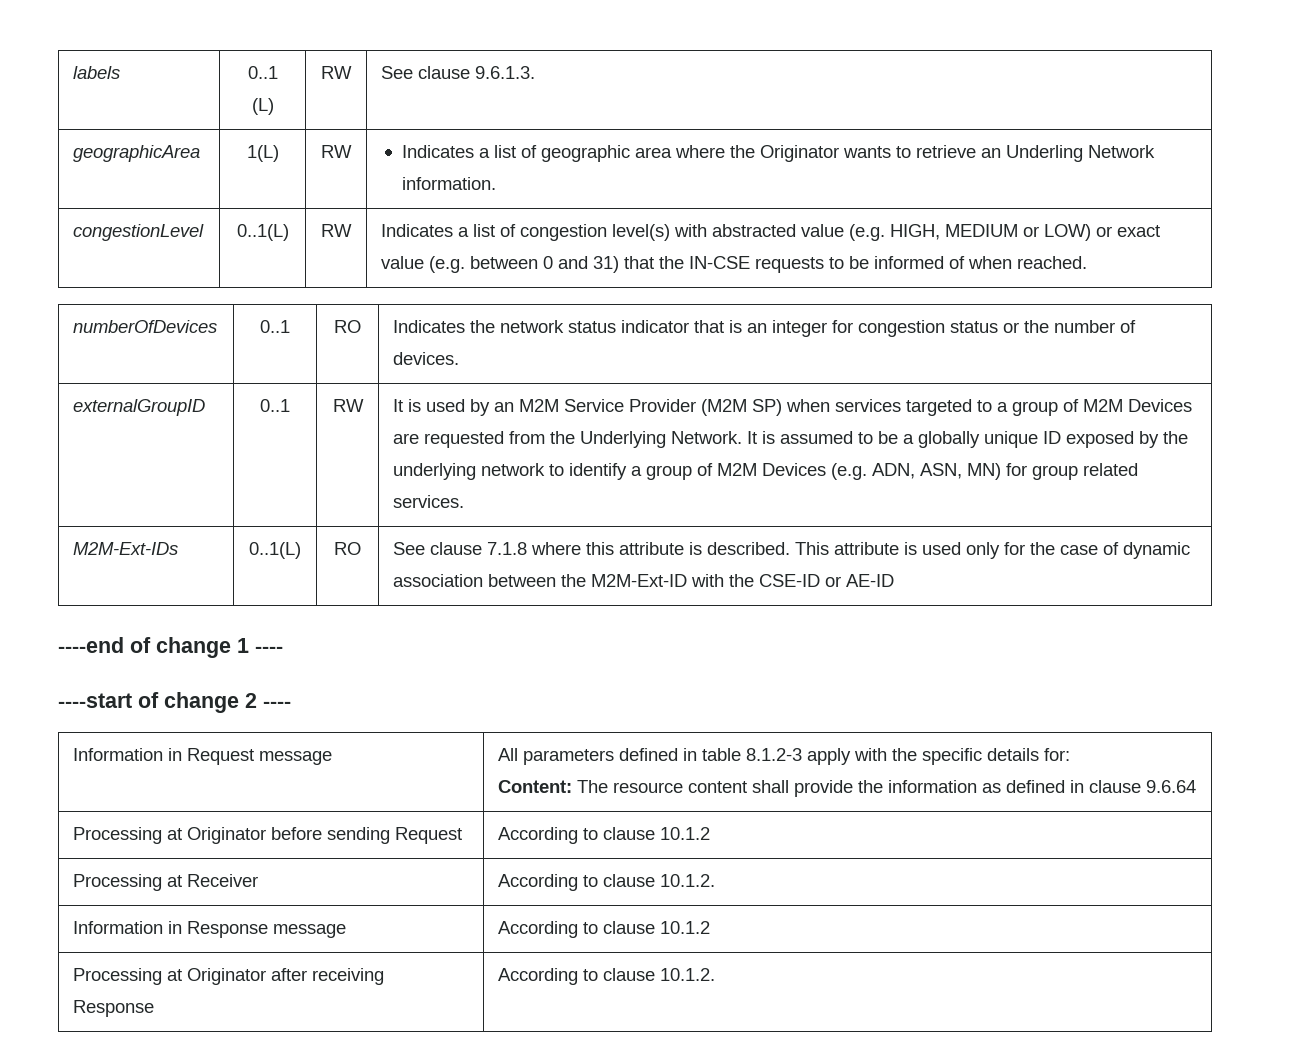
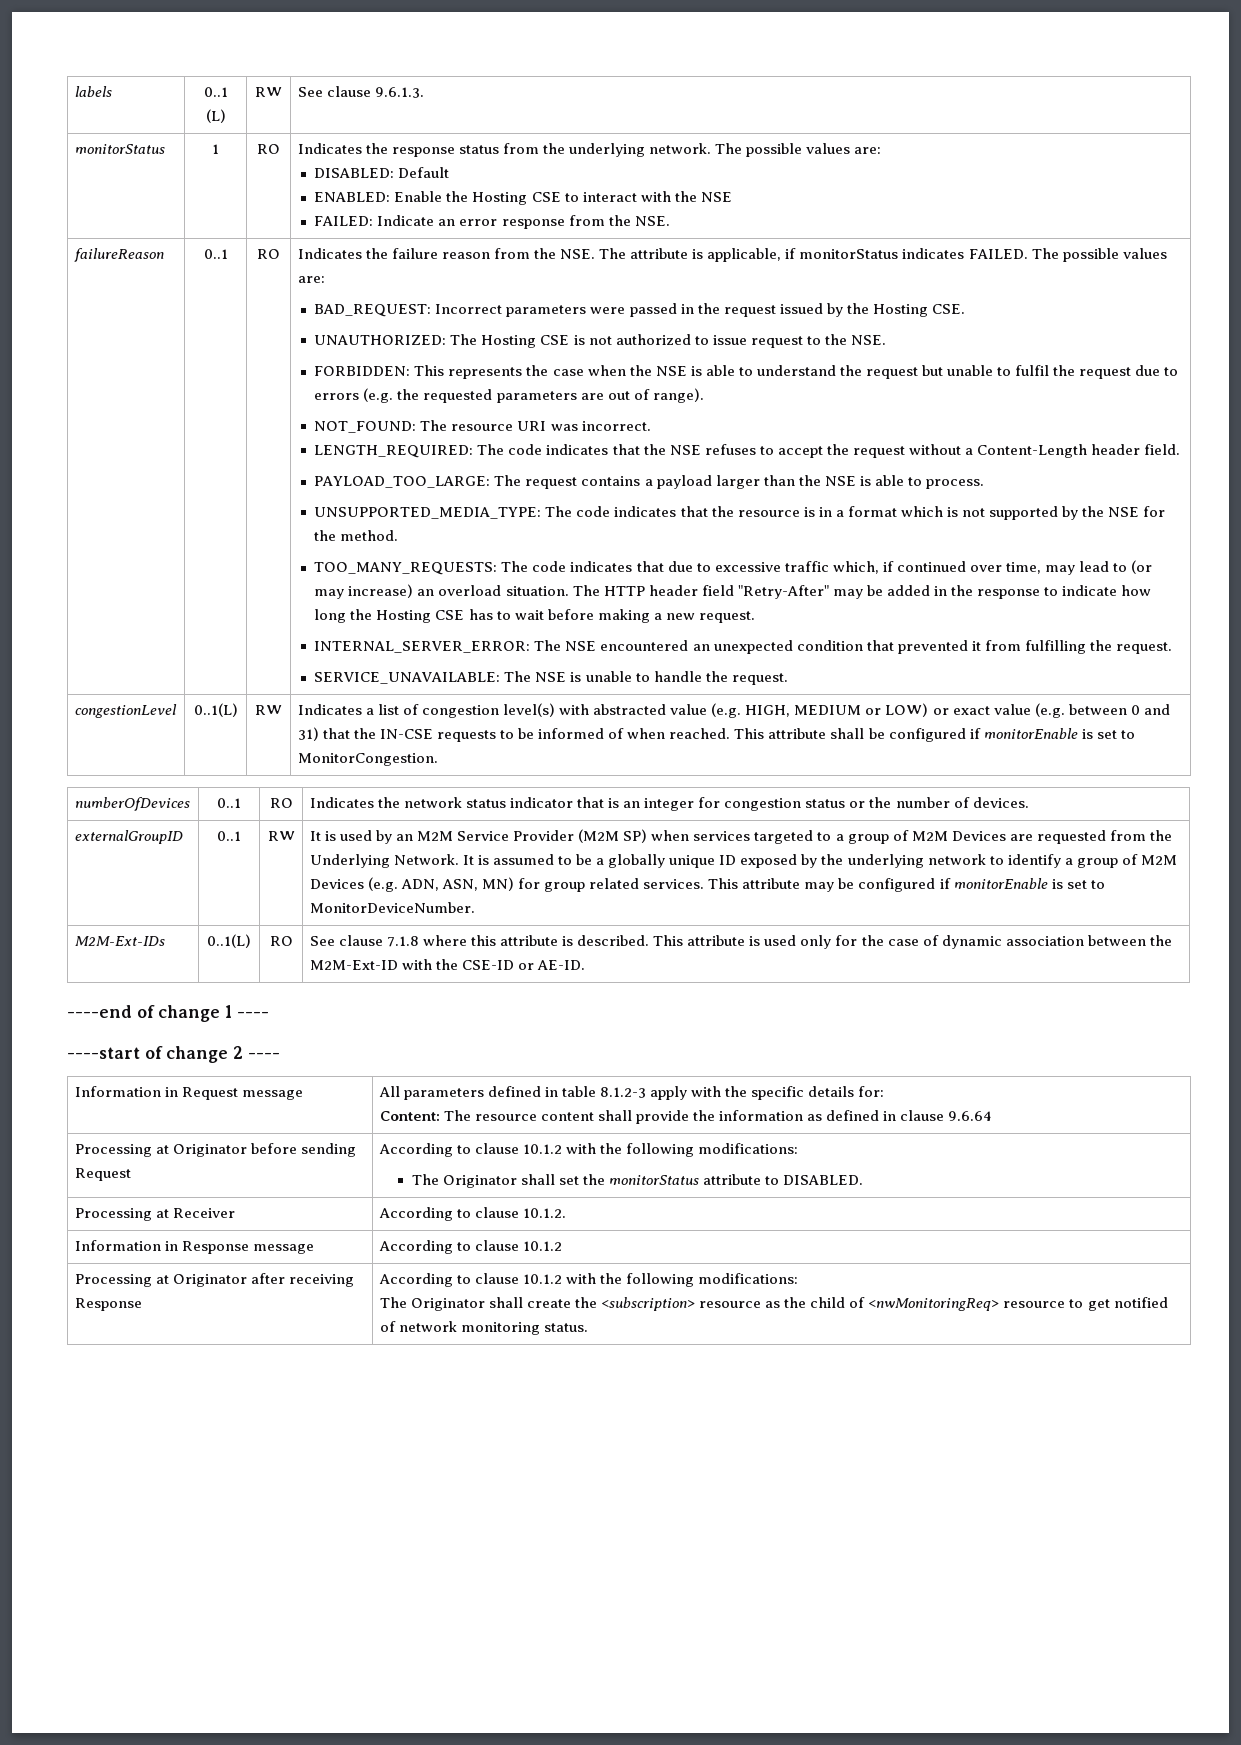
[73,145,201,162] [246,145,279,162] [321,145,352,158] [401,145,1155,162] [401,177,496,190] geographicArea | 1(L) | RW | Indicates a list of geographic area where the Originator wants to retrieve an Underling Network information. -> [74,144,165,154] [212,144,219,154] [257,144,280,154] [297,143,882,157] [314,167,450,178] [314,191,732,205] [314,215,670,229] [73,248,164,262] [203,249,228,259] [257,249,280,259] [297,248,1167,262] [297,276,325,283] [314,303,965,317] [314,334,886,348] [314,365,1179,379] [314,388,704,403] [314,420,651,433] [314,444,1181,458] [314,475,984,489] [314,506,1166,520] [314,530,399,541] [314,560,1153,575] [314,584,1152,599] [314,609,755,623] [314,640,1172,654] [314,671,788,685] monitorStatus | 1 | RO | Indicates the response status from the underlying network. The possible values are: // DISABLED: Default // ENABLED: Enable the Hosting CSE to interact with the NSE // FAILED: Indicate an error response from the NSE. // failureReason | 0..1 | RO | Indicates the failure reason from the NSE. The attribute is applicable, if monitorStatus indicates FAILED. The possible values are: // BAD_REQUEST: Incorrect parameters were passed in the request issued by the Hosting CSE. // UNAUTHORIZED: The Hosting CSE is not authorized to issue request to the NSE. // FORBIDDEN: This represents the case when the NSE is able to understand the request but unable to fulfil the request due to errors (e.g. the requested parameters are out of range). // NOT_FOUND: The resource URI was incorrect. // LENGTH_REQUIRED: The code indicates that the NSE refuses to accept the request without a Content-Length header field. // PAYLOAD_TOO_LARGE: The request contains a payload larger than the NSE is able to process. // UNSUPPORTED_MEDIA_TYPE: The code indicates that the resource is in a format which is not supported by the NSE for the method. // TOO_MANY_REQUESTS: The code indicates that due to excessive traffic which, if continued over time, may lead to (or may increase) an overload situation. The HTTP header field "Retry-After" may be added in the response to indicate how long the Hosting CSE has to wait before making a new request. // INTERNAL_SERVER_ERROR: The NSE encountered an unexpected condition that prevented it from fulfilling the request. // SERVICE_UNAVAILABLE: The NSE is unable to handle the request.
(1088, 262) none -> [734,728,1135,742] [297,753,438,766] This attribute shall be configured if monitorEnable is set to MonitorCongestion.
(465, 501) none -> [708,878,1105,892] [309,902,475,913] This attribute may be configured if monitorEnable is set to MonitorDeviceNumber.
[846,574,895,587] AE-ID -> [537,960,586,970] AE-ID.
(711, 833) none -> [566,1143,799,1157] [411,1174,863,1188] with the following modifications: // The Originator shall set the monitorStatus attribute to DISABLED.
[660,968,716,981] 10.1.2. -> [522,1273,799,1287] [379,1297,1168,1311] [379,1321,588,1335] 10.1.2 with the following modifications: // The Originator shall create the <subscription> resource as the child of <nwMonitoringReq> resource to get notified of network monitoring status.

